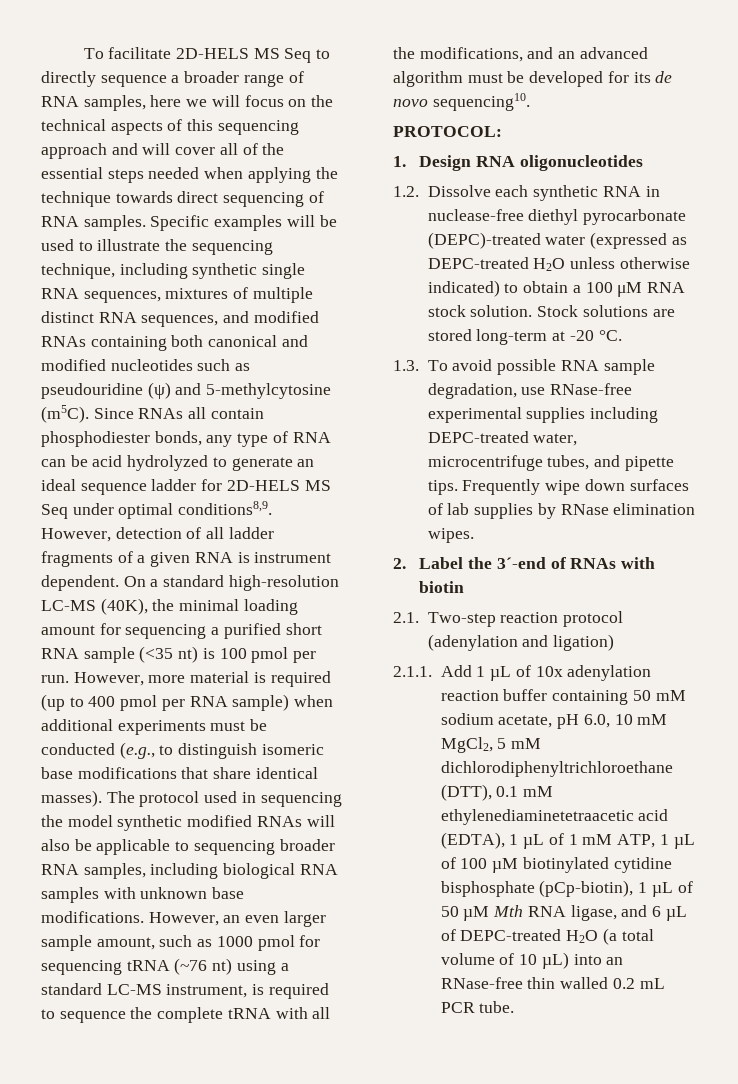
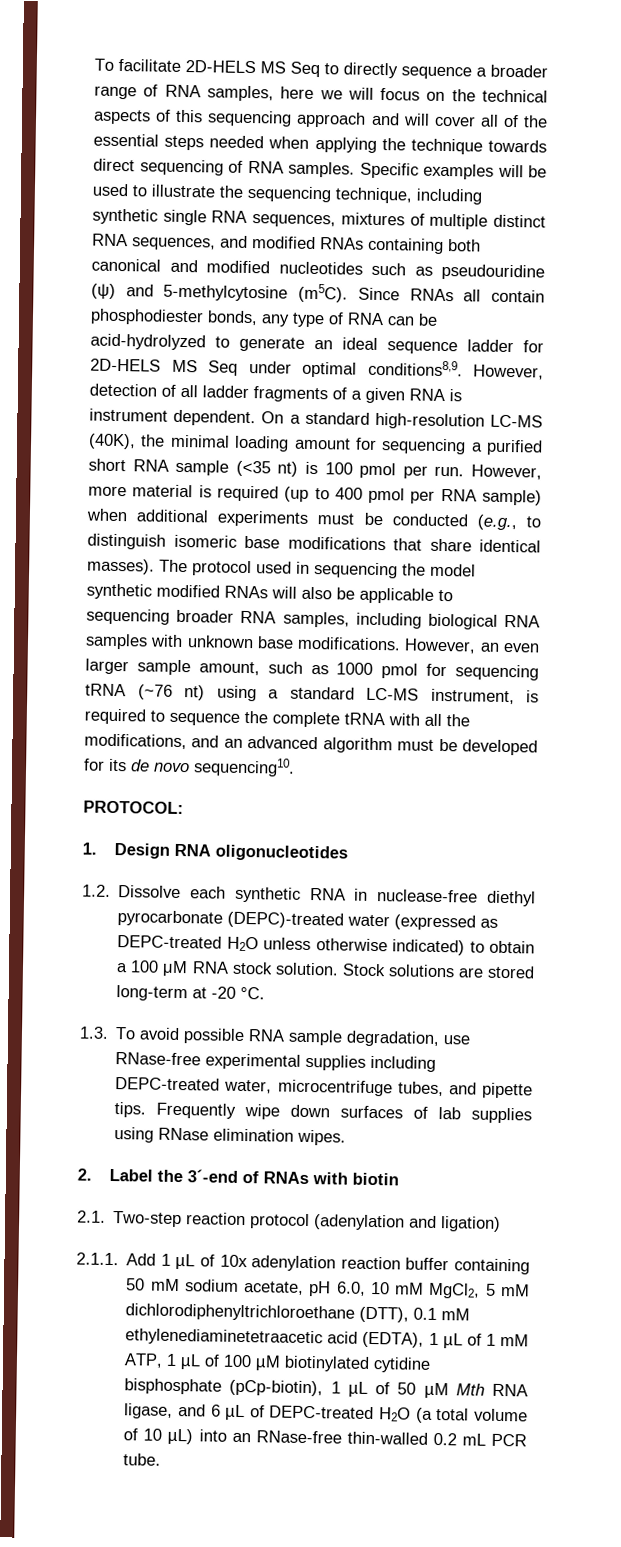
[92,455,209,471] acid hydrolyzed -> [90,333,206,351] acid-hydrolyzed
[537,503,556,519] by -> [114,1127,155,1143] using
[527,977,609,989] thin walled -> [346,1431,428,1445] thin-walled

